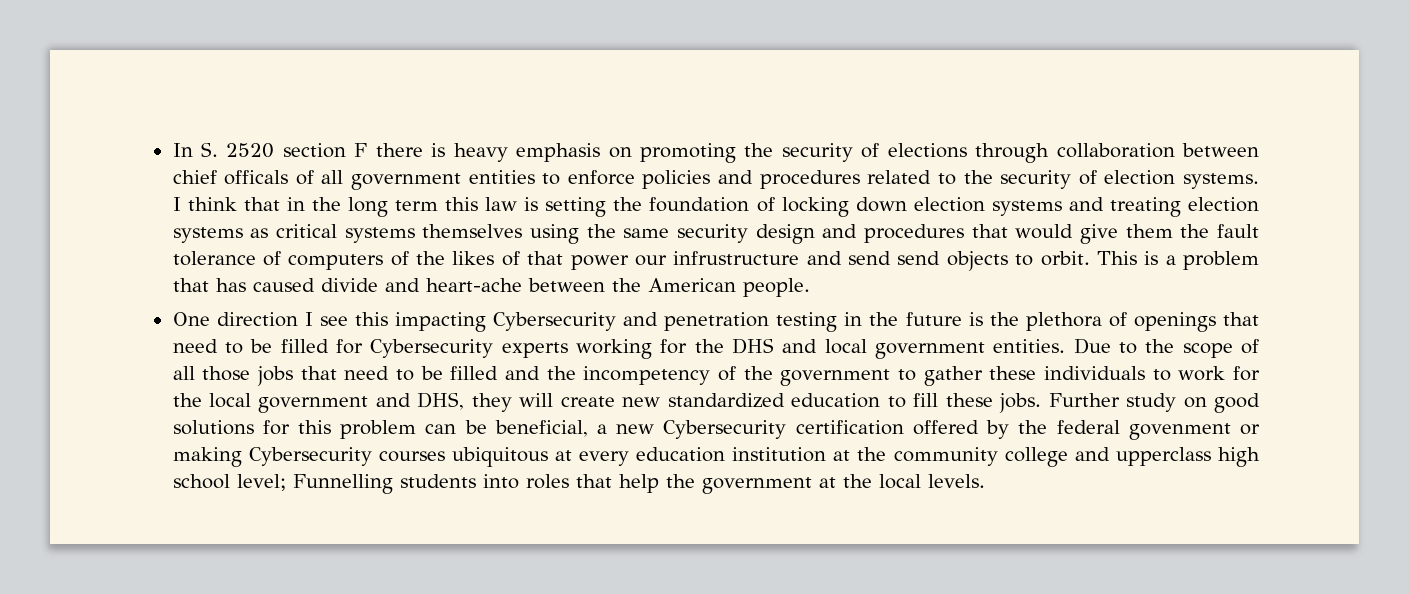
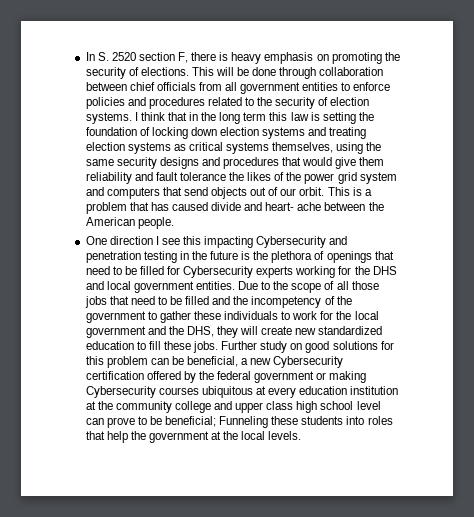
[354,143,368,157] F -> [178,52,189,63] F,
[887,143,967,158] elections -> [140,67,277,76] elections. This will be done
[224,170,314,185] officals of -> [156,82,222,91] officials from
[422,224,523,238] themselves -> [272,142,334,153] themselves,
[755,224,815,244] design -> [159,157,199,169] designs
[1180,224,1259,238] [172,251,1034,271] the fault tolerance of computers of the likes of that power our infrustructure and send send objects to -> [85,172,397,184] [85,187,297,199] reliability and fault tolerance the likes of the power grid system and computers that send objects out of our
[425,278,522,292] heart-ache -> [265,202,322,211] heart- ache
(411, 400) none -> [168,326,184,335] the
[1128,423,1231,440] govenment -> [254,371,315,383] government
[1115,447,1260,467] [172,474,393,494] upperclass high school level; Funnelling -> [235,401,381,413] [85,416,299,428] upper class high school level can prove to be beneficial; Funneling these

